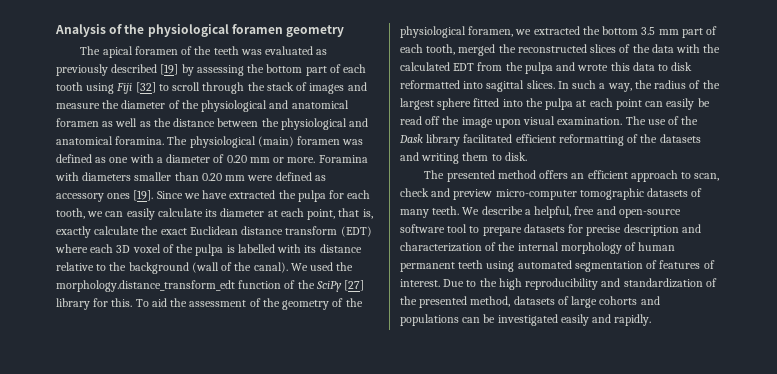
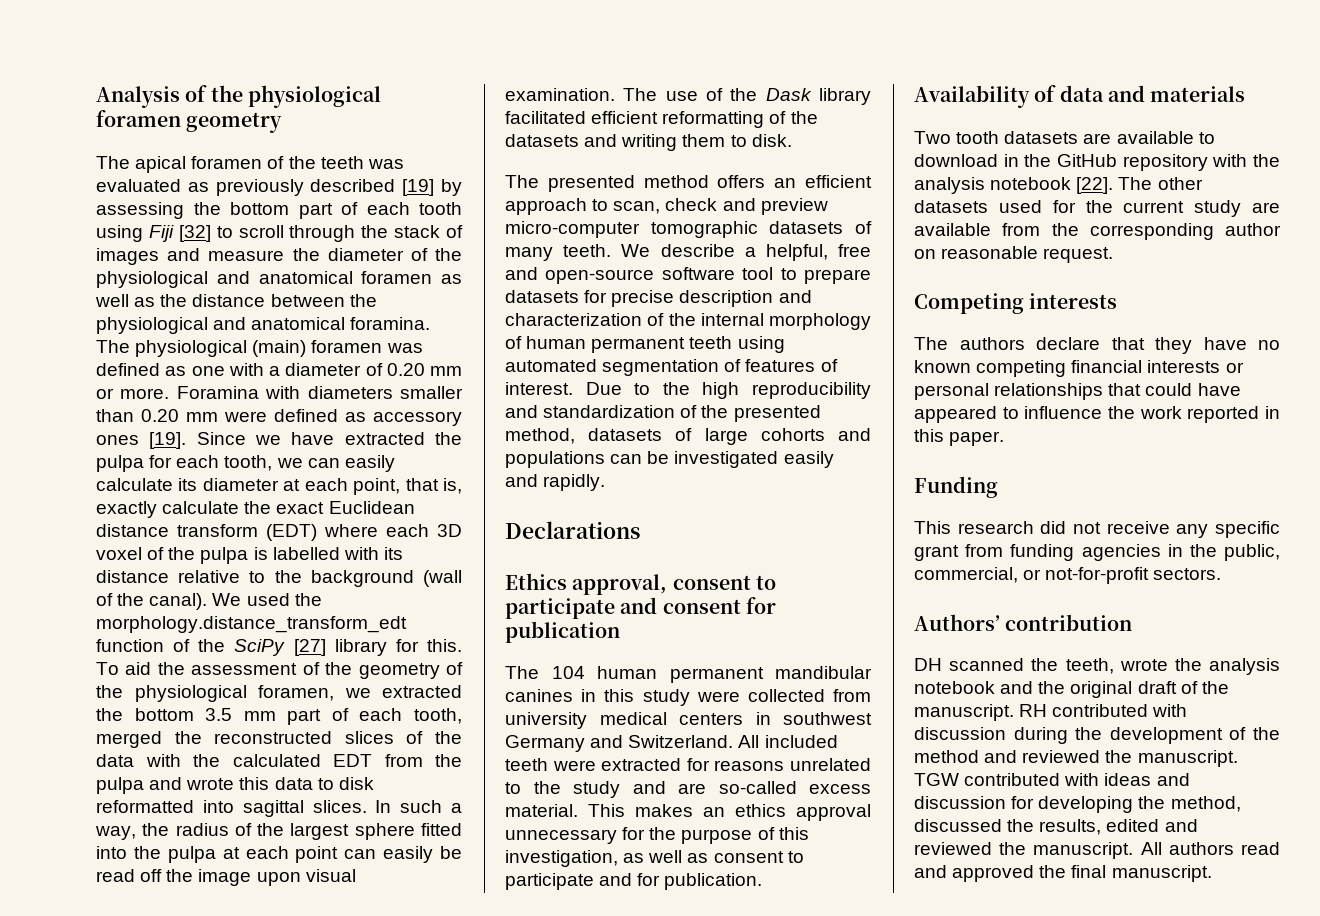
(652, 320) none -> [505,521,640,539] [505,573,776,595] [505,597,776,619] [505,621,620,643] [505,666,872,683] [505,689,871,706] [505,712,872,729] [505,735,838,752] [505,758,871,771] [505,781,871,798] [505,804,871,821] [505,827,809,844] [505,850,804,867] [505,873,763,890] [914,85,1246,108] [914,131,1215,144] [914,154,1280,171] [914,177,1203,194] [914,200,1280,217] [914,223,1281,240] [914,246,1114,263] [914,293,1118,314] [914,337,1280,354] [914,360,1244,377] [914,383,1241,400] [914,406,1280,423] [914,429,1005,446] [914,476,998,498] [914,521,1280,538] [914,544,1280,561] [914,567,1222,584] [914,614,1133,631] [914,658,1280,675] [914,681,1229,698] [914,704,1188,721] [914,727,1280,744] [914,750,1238,767] [914,773,1190,786] [914,796,1241,813] [914,819,1198,835] [914,842,1280,859] [914,865,1212,882] // Declarations // Ethics approval, consent to participate and consent for publication // The 104 human permanent mandibular canines in this study were collected from university medical centers in southwest Germany and Switzerland. All included teeth were extracted for reasons unrelated to the study and are so-called excess material. This makes an ethics approval unnecessary for the purpose of this investigation, as well as consent to participate and for publication. // Availability of data and materials // Two tooth datasets are available to download in the GitHub repository with the analysis notebook [22]. The other datasets used for the current study are available from the corresponding author on reasonable request. // Competing interests // The authors declare that they have no known competing financial interests or personal relationships that could have appeared to influence the work reported in this paper. // Funding // This research did not receive any specific grant from funding agencies in the public, commercial, or not-for-profit sectors. // Authors’ contribution // DH scanned the teeth, wrote the analysis notebook and the original draft of the manuscript. RH contributed with discussion during the development of the method and reviewed the manuscript. TGW contributed with ideas and discussion for developing the method, discussed the results, edited and reviewed the manuscript. All authors read and approved the final manuscript.

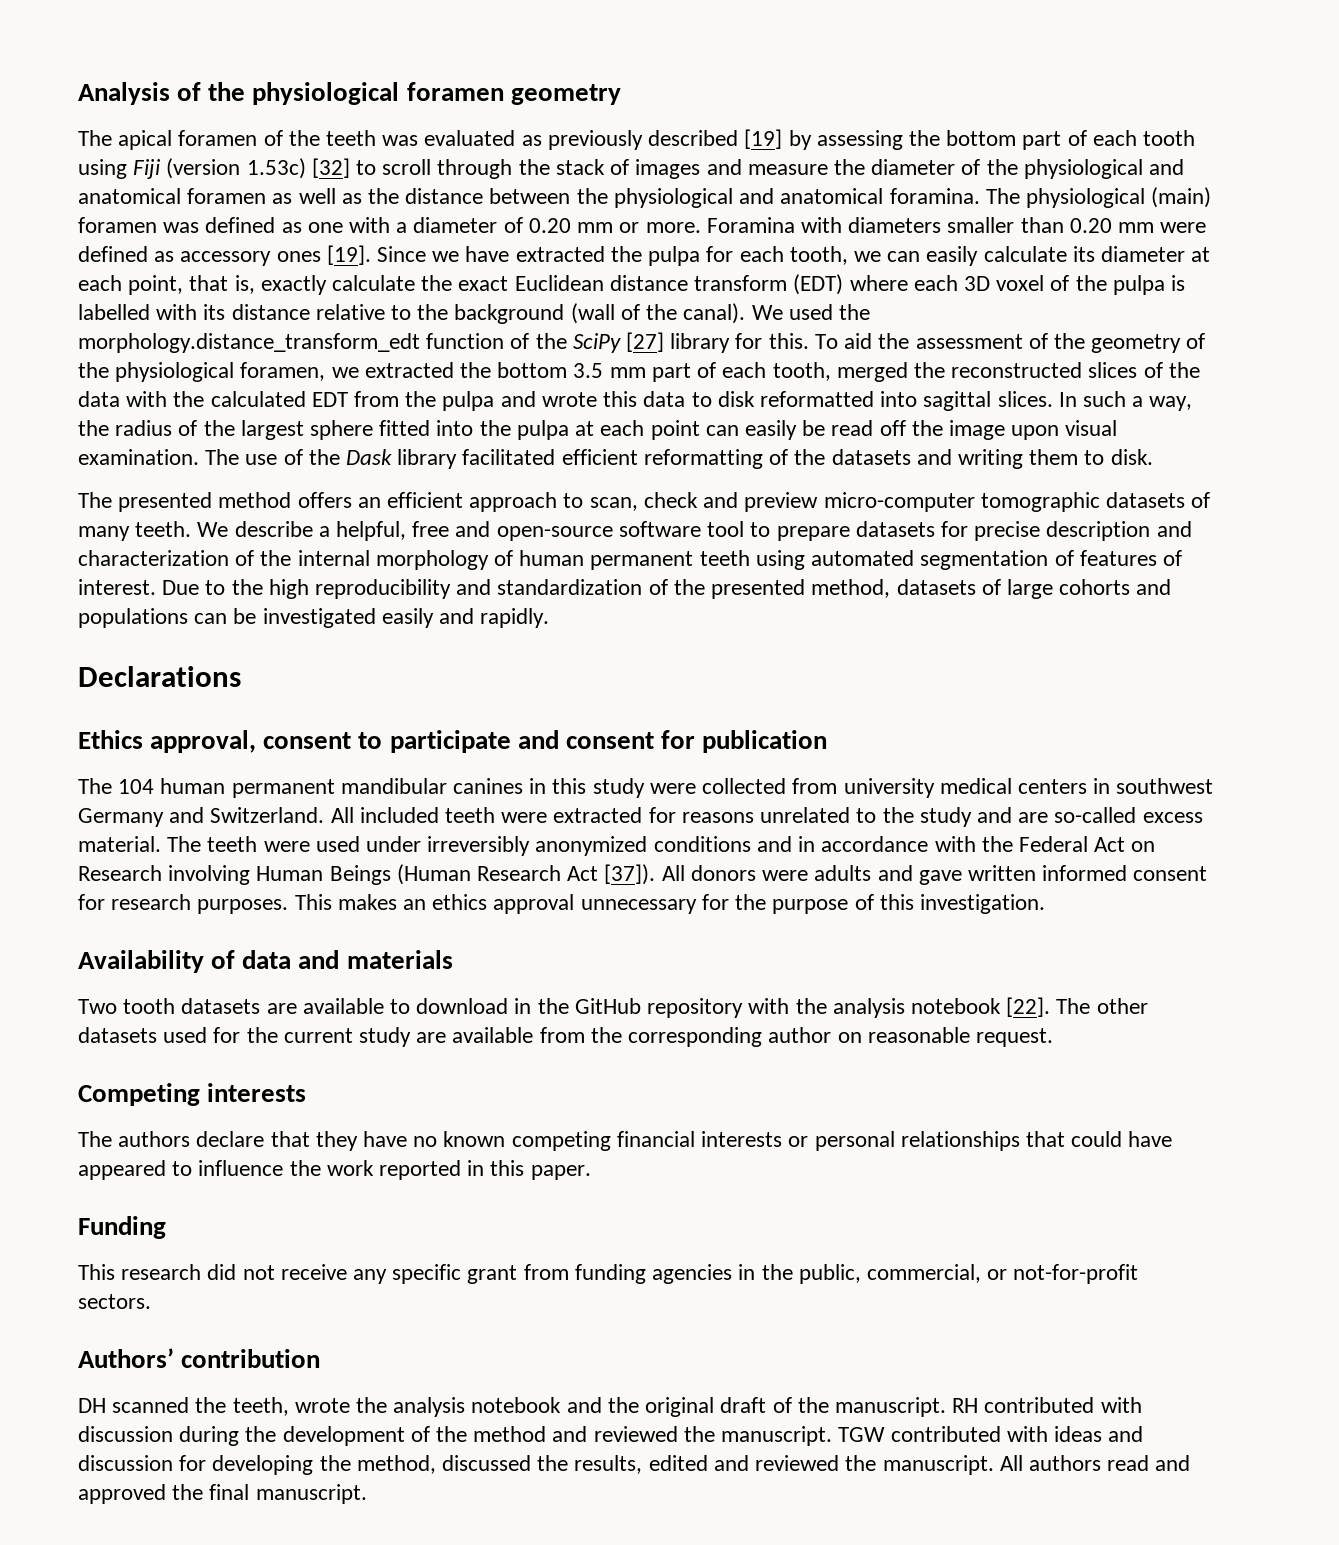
(174, 233) none -> [166,158,306,179] (version 1.53c)
(578, 810) none -> [167,836,1156,856] [78,864,1208,885] [78,894,289,914] The teeth were used under irreversibly anonymized conditions and in accordance with the Federal Act on Research involving Human Beings (Human Research Act [37]). All donors were adults and gave written informed consent for research purposes.
[505,850,804,867] [505,873,763,890] investigation, as well as consent to participate and for publication. -> [919,894,1045,914] investigation.

